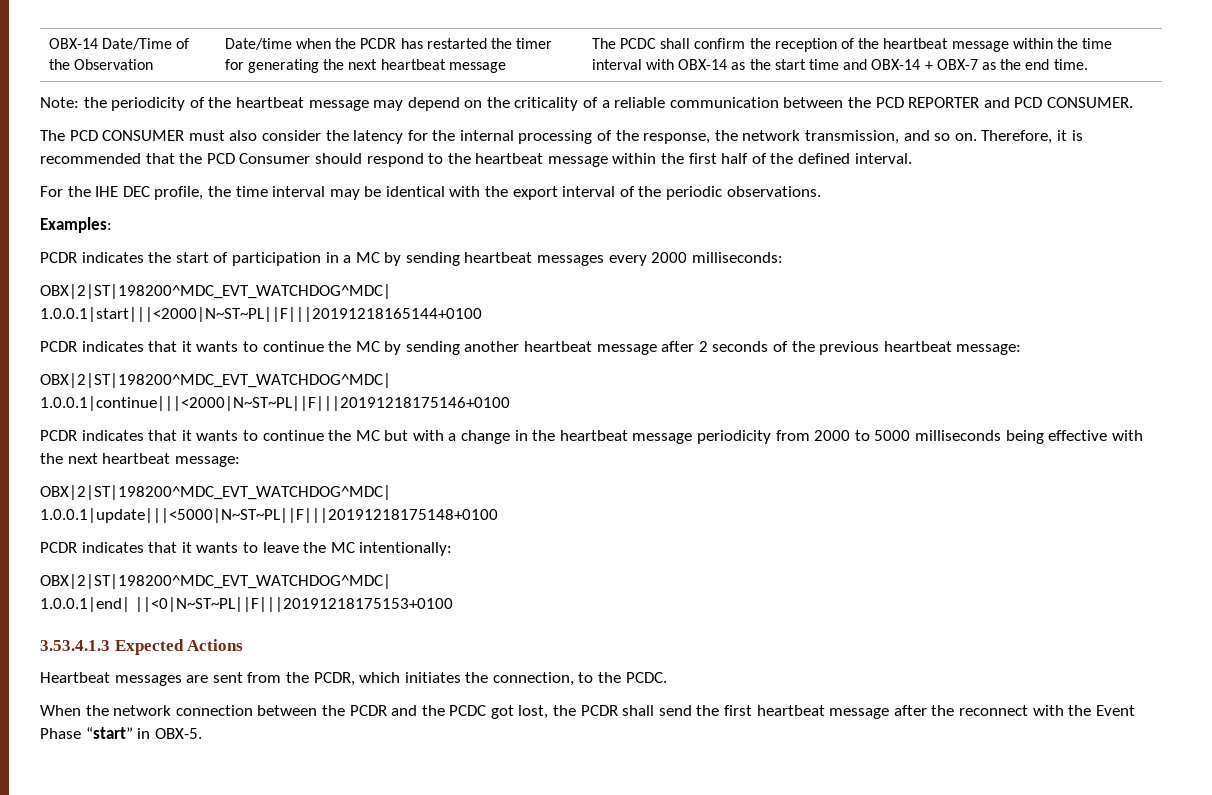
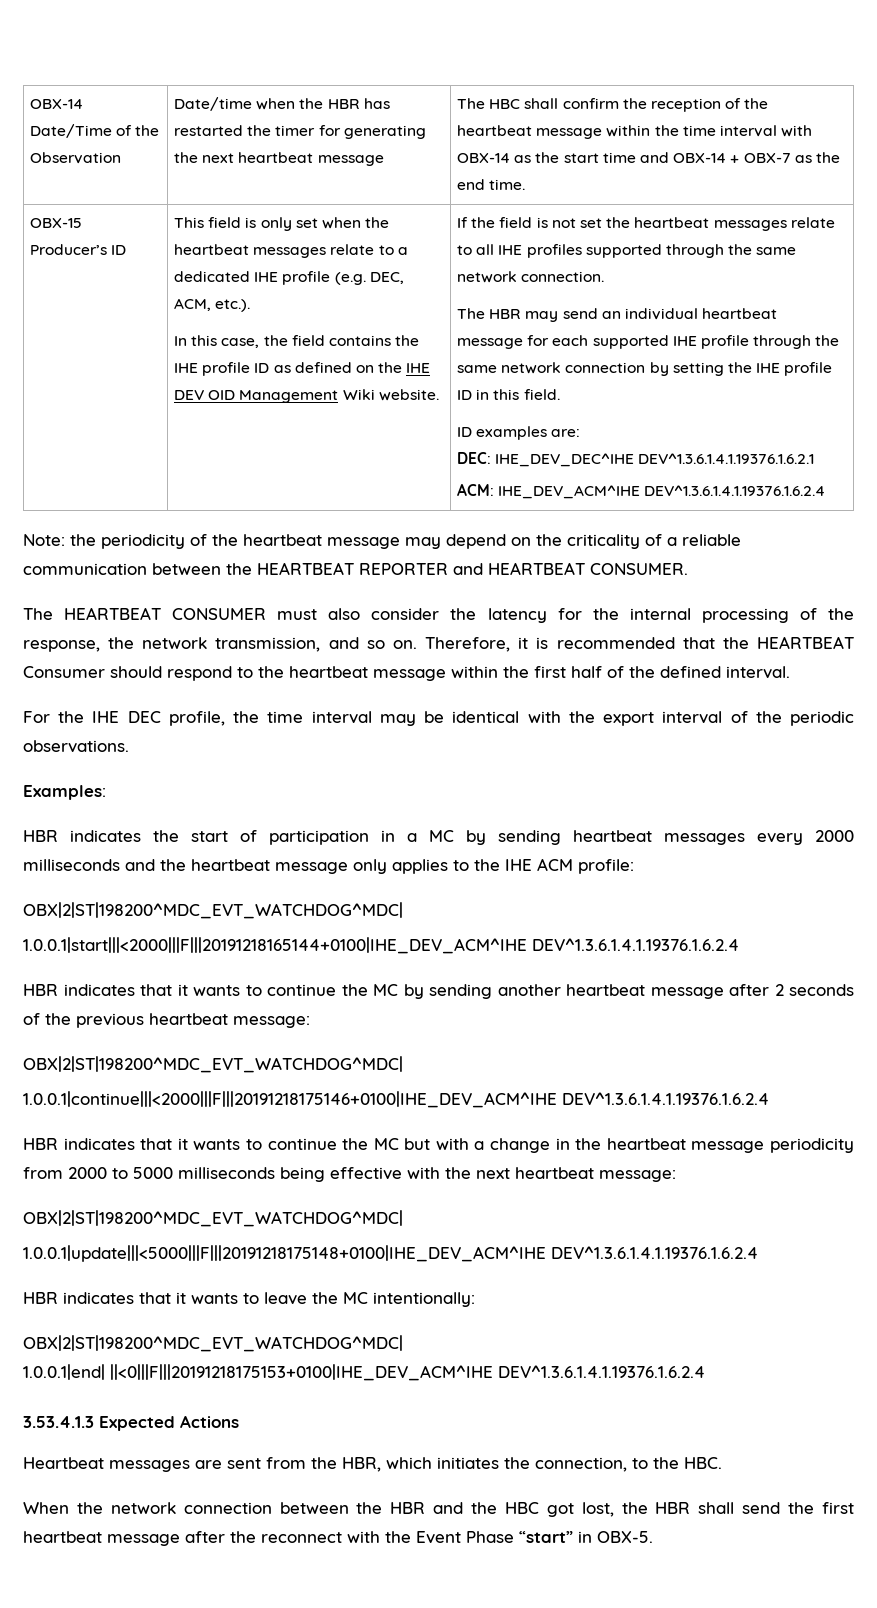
[360,38,397,49] PCDR -> [327,99,360,109] HBR
[620,38,657,49] PCDC -> [489,99,521,109] HBC
(1088, 64) none -> [30,218,83,228] [30,244,127,255] [174,217,390,231] [174,244,408,258] [174,271,404,285] [174,298,251,312] [174,335,420,348] [174,362,431,376] [174,389,439,403] [457,217,835,231] [457,244,797,258] [457,271,605,283] [457,308,778,322] [457,335,840,349] [457,362,833,376] [457,389,560,400] [457,426,581,440] [457,452,815,467] [457,483,826,499] // OBX-15 Producer’s ID | This field is only set when the heartbeat messages relate to a dedicated IHE profile (e.g. DEC, ACM, etc.). // In this case, the field contains the IHE profile ID as defined on the IHE DEV OID Management Wiki website. | If the field is not set the heartbeat messages relate to all IHE profiles supported through the same network connection. // The HBR may send an individual heartbeat message for each supported IHE profile through the same network connection by setting the IHE profile ID in this field. // ID examples are: // DEC: IHE_DEV_DEC^IHE DEV^1.3.6.1.4.1.19376.1.6.2.1 // ACM: IHE_DEV_ACM^IHE DEV^1.3.6.1.4.1.19376.1.6.2.4
[875,97,904,108] PCD -> [257,562,354,575] HEARTBEAT
[1014,97,1043,108] PCD -> [488,562,585,575] HEARTBEAT
[69,130,98,141] PCD -> [64,607,162,620] HEARTBEAT
[206,153,235,164] PCD -> [757,636,854,649] HEARTBEAT
[40,252,77,263] PCDR -> [23,830,58,842] HBR
[691,252,783,263] [40,284,391,299] [40,307,482,322] [40,341,77,352] milliseconds: // OBX|2|ST|198200^MDC_EVT_WATCHDOG^MDC| // 1.0.0.1|start|||<2000|N~ST~PL||F|||20191218165144+0100 // PCDR -> [23,858,634,874] [23,902,403,919] [23,937,739,954] [23,984,58,996] milliseconds and the heartbeat message only applies to the IHE ACM profile: // OBX|2|ST|198200^MDC_EVT_WATCHDOG^MDC| // 1.0.0.1|start|||<2000|||F|||20191218165144+0100|IHE_DEV_ACM^IHE DEV^1.3.6.1.4.1.19376.1.6.2.4 // HBR
[40,396,510,411] [40,430,77,441] 1.0.0.1|continue|||<2000|N~ST~PL||F|||20191218175146+0100 // PCDR -> [23,1091,769,1108] [23,1138,58,1150] 1.0.0.1|continue|||<2000|||F|||20191218175146+0100|IHE_DEV_ACM^IHE DEV^1.3.6.1.4.1.19376.1.6.2.4 // HBR
[40,508,498,523] [40,542,77,553] 1.0.0.1|update|||<5000|N~ST~PL||F|||20191218175148+0100 // PCDR -> [23,1245,758,1262] [23,1292,58,1304] 1.0.0.1|update|||<5000|||F|||20191218175148+0100|IHE_DEV_ACM^IHE DEV^1.3.6.1.4.1.19376.1.6.2.4 // HBR
[134,597,453,612] ||<0|N~ST~PL||F|||20191218175153+0100 -> [110,1364,705,1381] ||<0|||F|||20191218175153+0100|IHE_DEV_ACM^IHE DEV^1.3.6.1.4.1.19376.1.6.2.4
[313,672,355,686] PCDR, -> [342,1457,381,1472] HBR,
[625,672,667,683] PCDC. -> [684,1457,722,1469] HBC.
[349,705,487,716] PCDR and the PCDC -> [390,1502,539,1514] HBR and the HBC
[580,705,618,716] PCDR -> [655,1502,691,1514] HBR

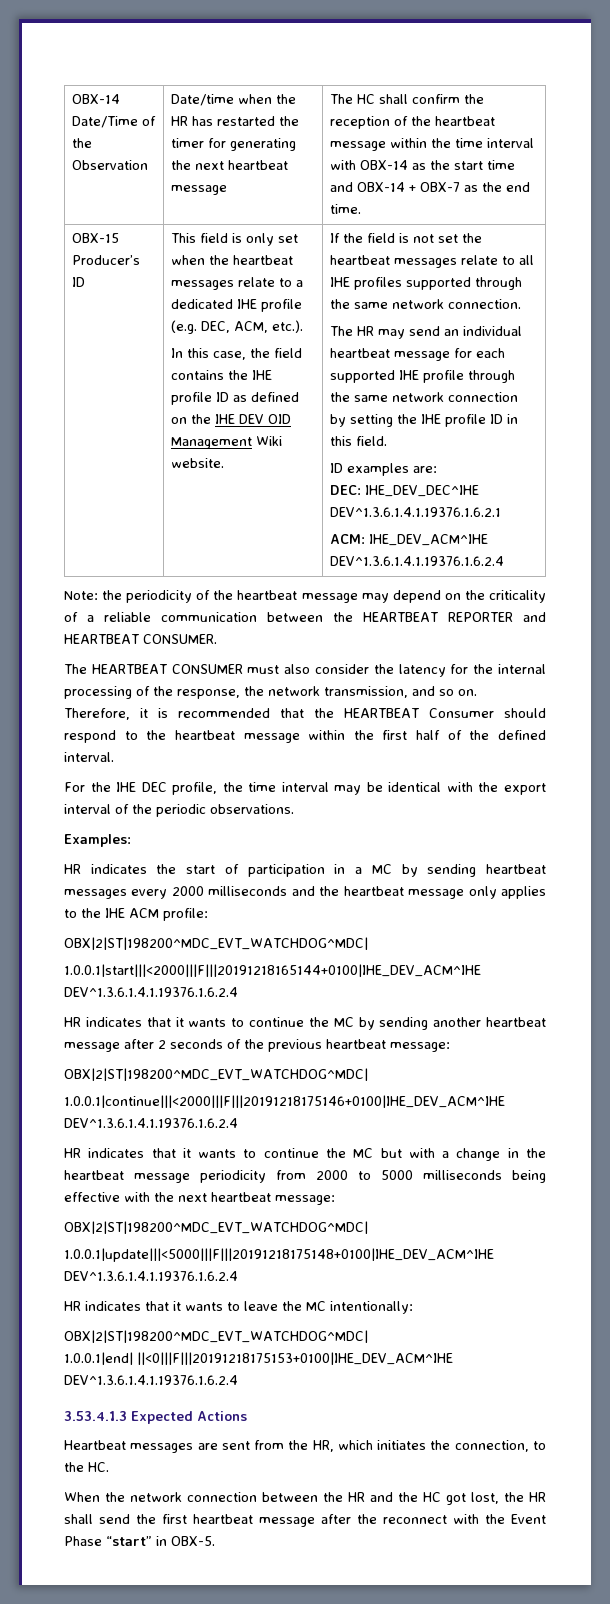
[327,99,360,109] HBR -> [171,116,189,126] HR
[489,99,521,109] HBC -> [357,94,376,104] HC
[489,309,522,319] HBR -> [357,326,375,336] HR
[23,830,58,842] HBR -> [64,864,81,874] HR
[23,984,58,996] HBR -> [64,1017,81,1027] HR
[23,1138,58,1150] HBR -> [64,1148,81,1158] HR
[23,1292,58,1304] HBR -> [64,1301,81,1311] HR
[342,1457,381,1472] HBR, -> [312,1440,334,1452] HR,
[684,1457,722,1469] HBC. -> [88,1462,109,1472] HC.
[390,1502,539,1514] HBR and the HBC -> [348,1492,441,1502] HR and the HC
[655,1502,691,1514] HBR -> [529,1492,546,1502] HR

